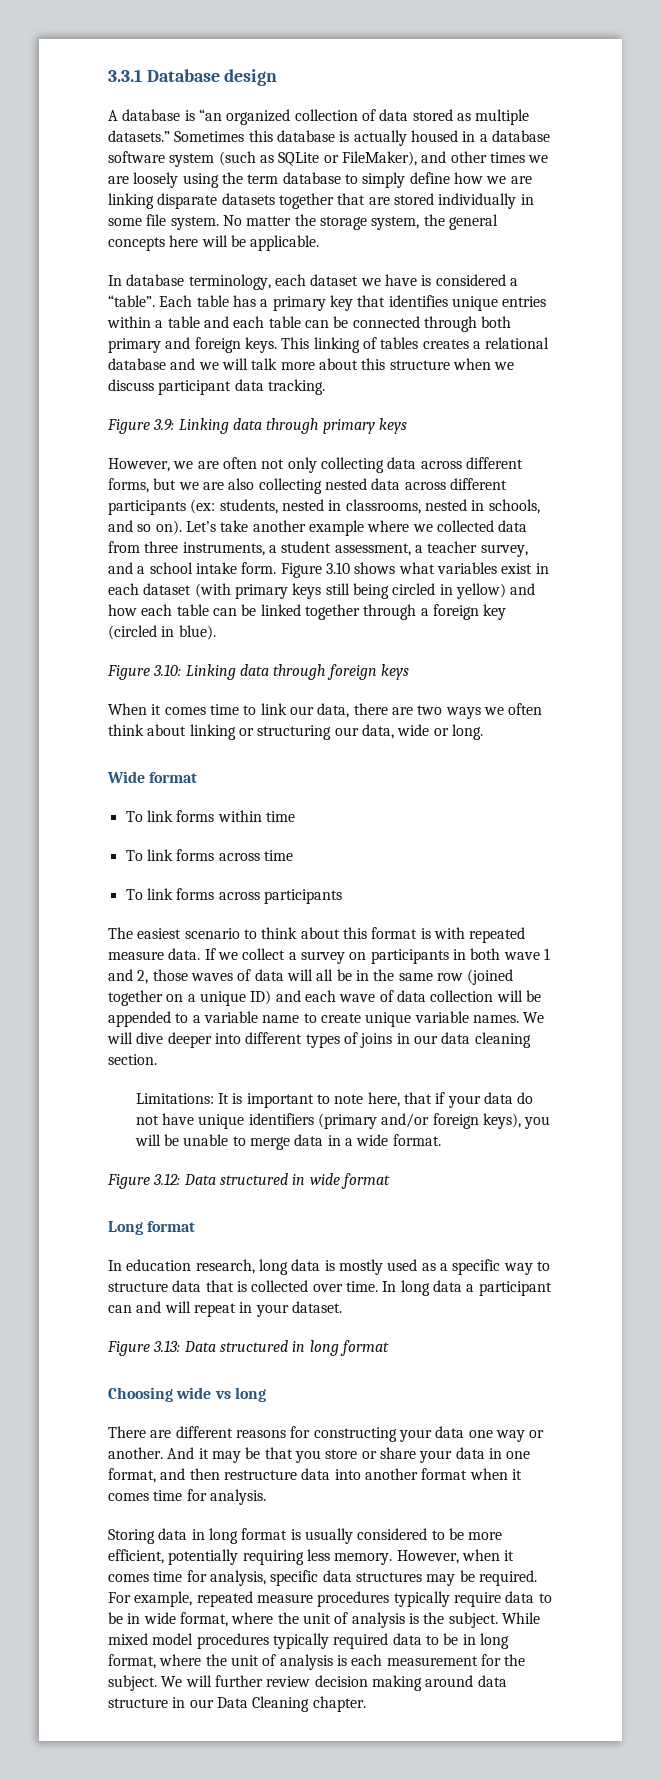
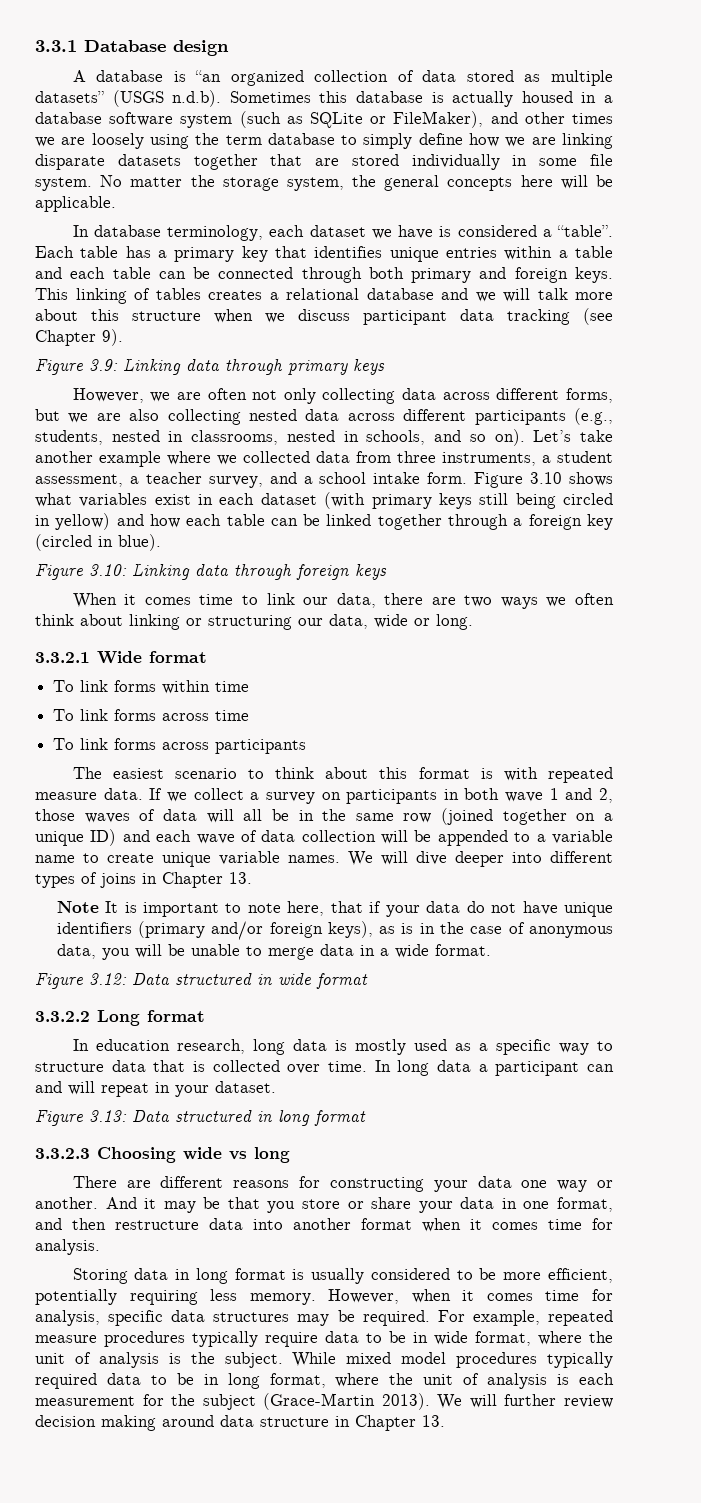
[108,130,170,142] datasets.” -> [35,90,222,107] datasets” (USGS n.d.b).
[267,379,325,395] tracking. -> [507,308,613,325] [35,329,123,346] tracking (see Chapter 9).
[190,499,216,514] (ex: -> [573,408,613,425] (e.g.,
(483, 732) none -> [35,652,90,663] 3.3.2.1
[413,1032,531,1048] [108,1054,157,1065] [135,1093,214,1104] our data cleaning section. // Limitations: -> [162,872,252,888] [56,901,99,913] Chapter 13. // Note
(522, 1121) none -> [379,922,613,938] [56,944,96,959] as is in the case of anonymous data,
(390, 1181) none -> [35,1011,90,1022] 3.3.2.2
(389, 1348) none -> [35,1148,90,1159] 3.3.2.3
[108,1675,157,1691] subject. -> [202,1393,430,1410] subject (Grace-Martin 2013).
[189,1696,366,1712] our Data Cleaning chapter. -> [355,1415,445,1431] Chapter 13.

